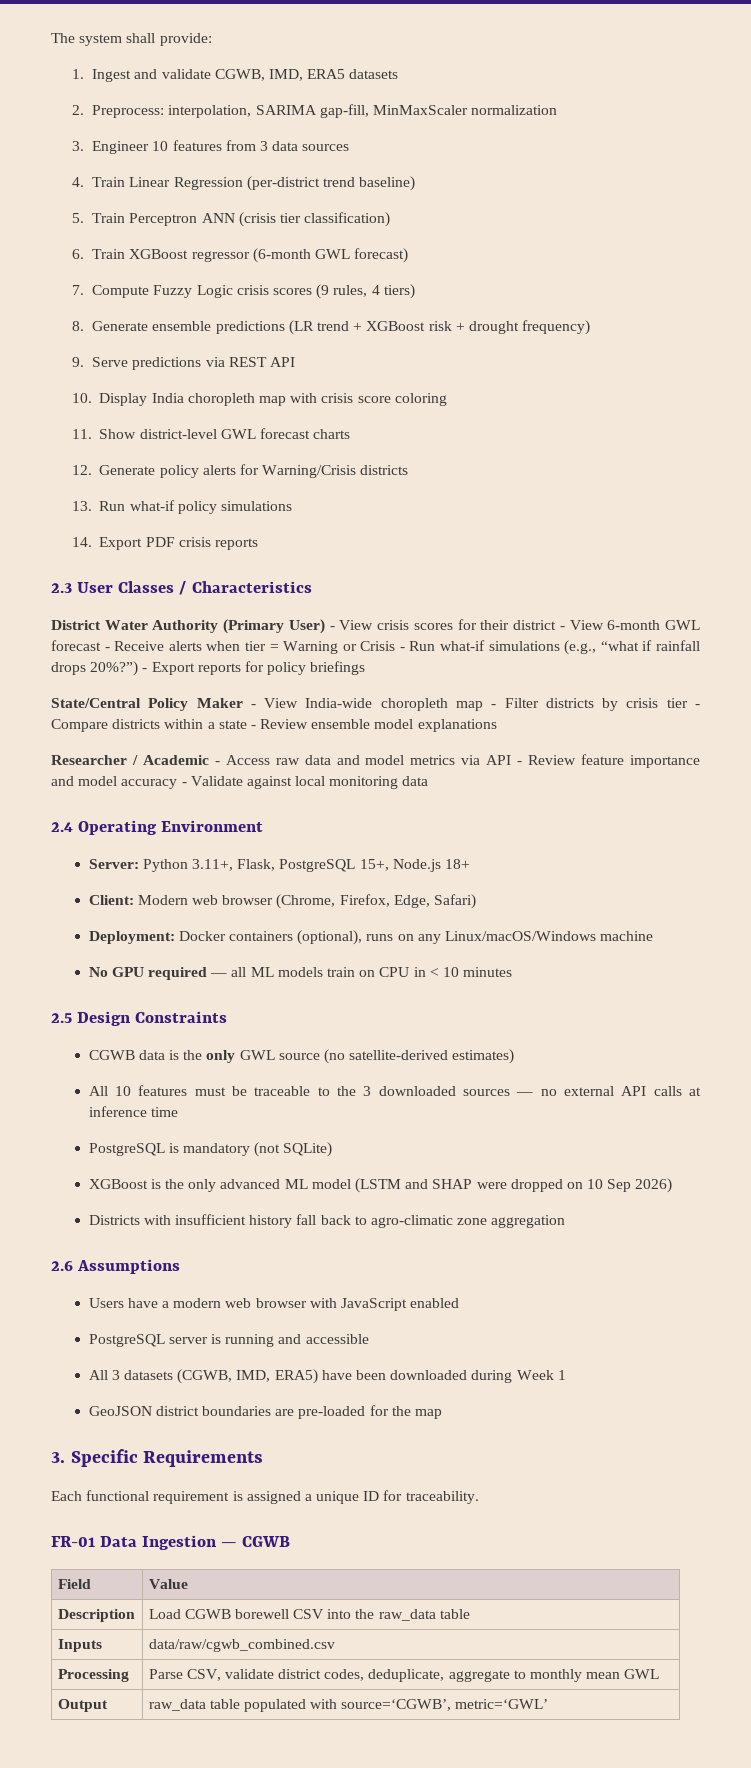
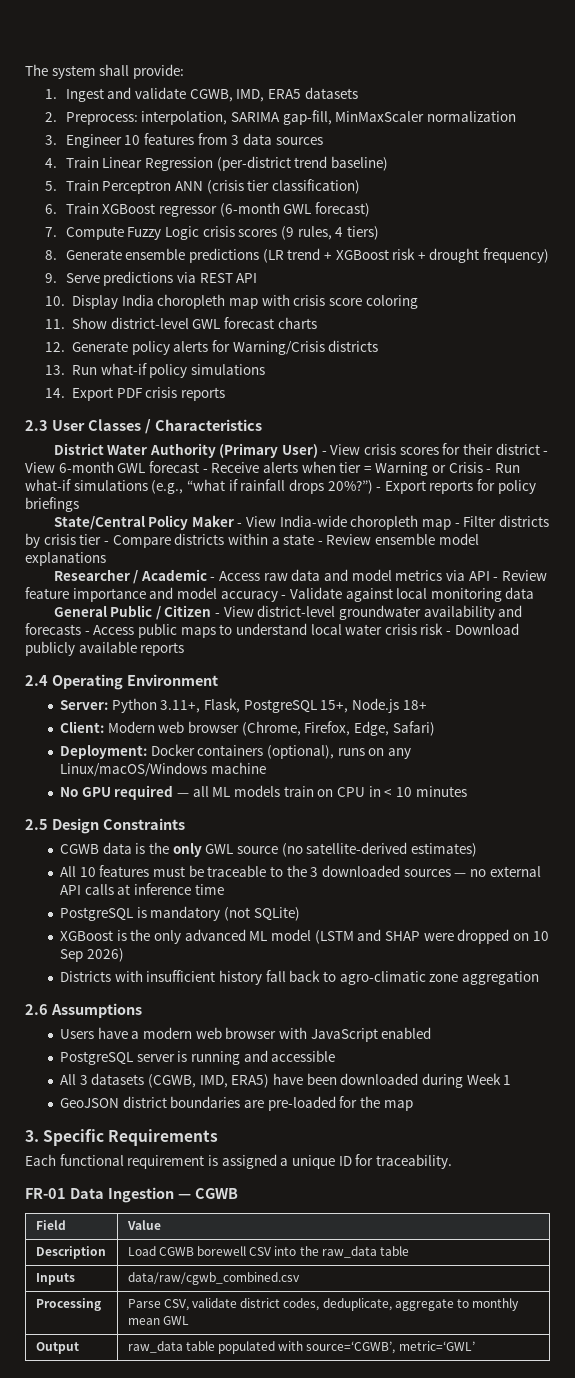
(429, 781) none -> [53,605,523,620] [25,623,519,638] [25,641,185,656] // General Public / Citizen - View district-level groundwater availability and forecasts - Access public maps to understand local water crisis risk - Download publicly available reports

